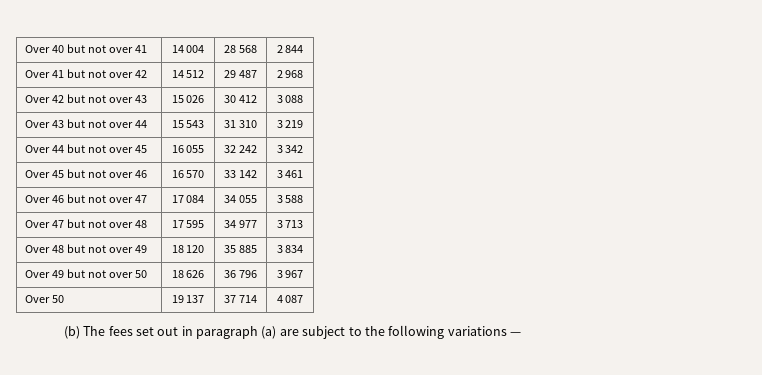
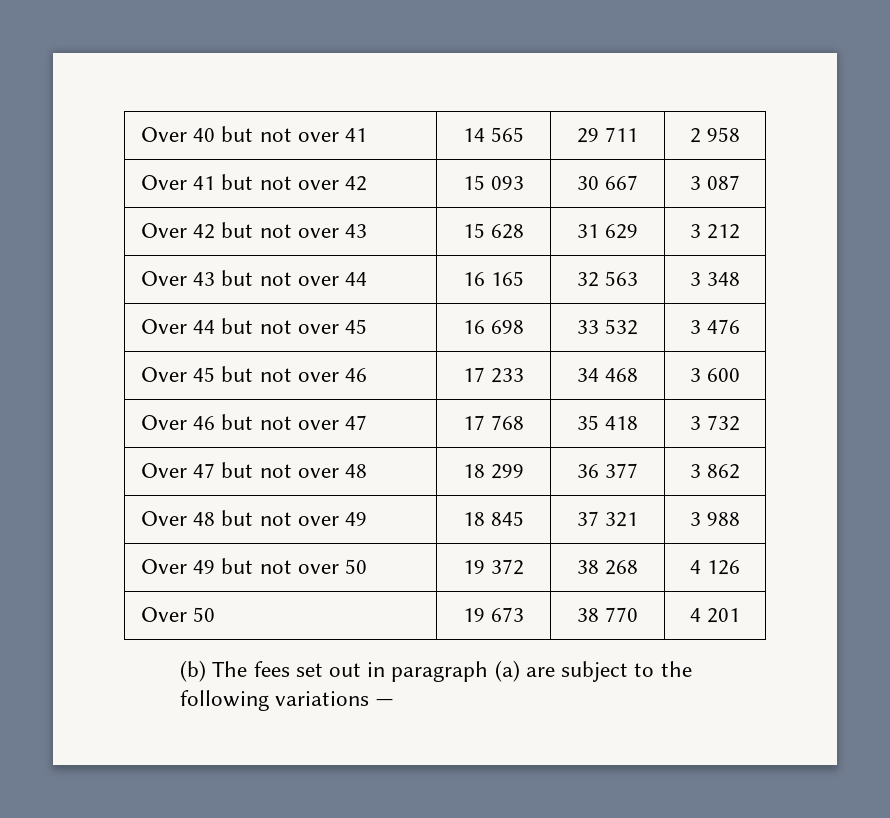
[186,45,205,53] [224,45,257,53] [276,45,304,53] 004 | 28 568 | 2 844 -> [491,127,525,142] [576,127,639,143] [689,127,741,143] 565 | 29 711 | 2 958
[171,70,205,78] [224,70,257,78] [276,70,304,78] 14 512 | 29 487 | 2 968 -> [462,175,525,190] [576,175,639,190] [689,175,741,190] 15 093 | 30 667 | 3 087
[186,95,205,103] [224,95,257,103] [276,95,304,103] 026 | 30 412 | 3 088 -> [491,224,525,239] [576,224,639,239] [689,224,741,239] 628 | 31 629 | 3 212
[171,120,205,128] [224,120,257,128] [276,120,304,128] 15 543 | 31 310 | 3 219 -> [462,271,525,286] [576,271,639,287] [689,272,741,286] 16 165 | 32 563 | 3 348
[186,145,205,153] [224,145,257,153] [276,145,304,153] 055 | 32 242 | 3 342 -> [491,320,525,334] [576,319,639,335] [689,319,741,334] 698 | 33 532 | 3 476
[171,170,205,178] [224,170,257,178] [276,170,304,178] 16 570 | 33 142 | 3 461 -> [462,367,525,383] [576,368,639,382] [689,368,741,382] 17 233 | 34 468 | 3 600
[186,195,205,203] [224,195,257,203] [276,195,304,203] 084 | 34 055 | 3 588 -> [491,415,525,430] [576,415,639,430] [689,415,741,431] 768 | 35 418 | 3 732
[171,220,205,228] [224,220,257,228] [276,220,304,228] 17 595 | 34 977 | 3 713 -> [462,464,525,479] [576,463,639,478] [689,464,741,479] 18 299 | 36 377 | 3 862
[186,245,205,253] [224,245,257,253] [276,245,304,253] 120 | 35 885 | 3 834 -> [491,511,525,526] [576,511,639,527] [689,512,741,526] 845 | 37 321 | 3 988
[171,270,205,278] [224,270,257,278] [276,270,304,278] 18 626 | 36 796 | 3 967 -> [462,559,525,575] [576,560,639,575] [689,560,741,575] 19 372 | 38 268 | 4 126
[186,295,205,303] [224,295,257,303] [276,295,304,303] 137 | 37 714 | 4 087 -> [491,607,525,622] [576,607,639,622] [689,608,741,623] 673 | 38 770 | 4 201

